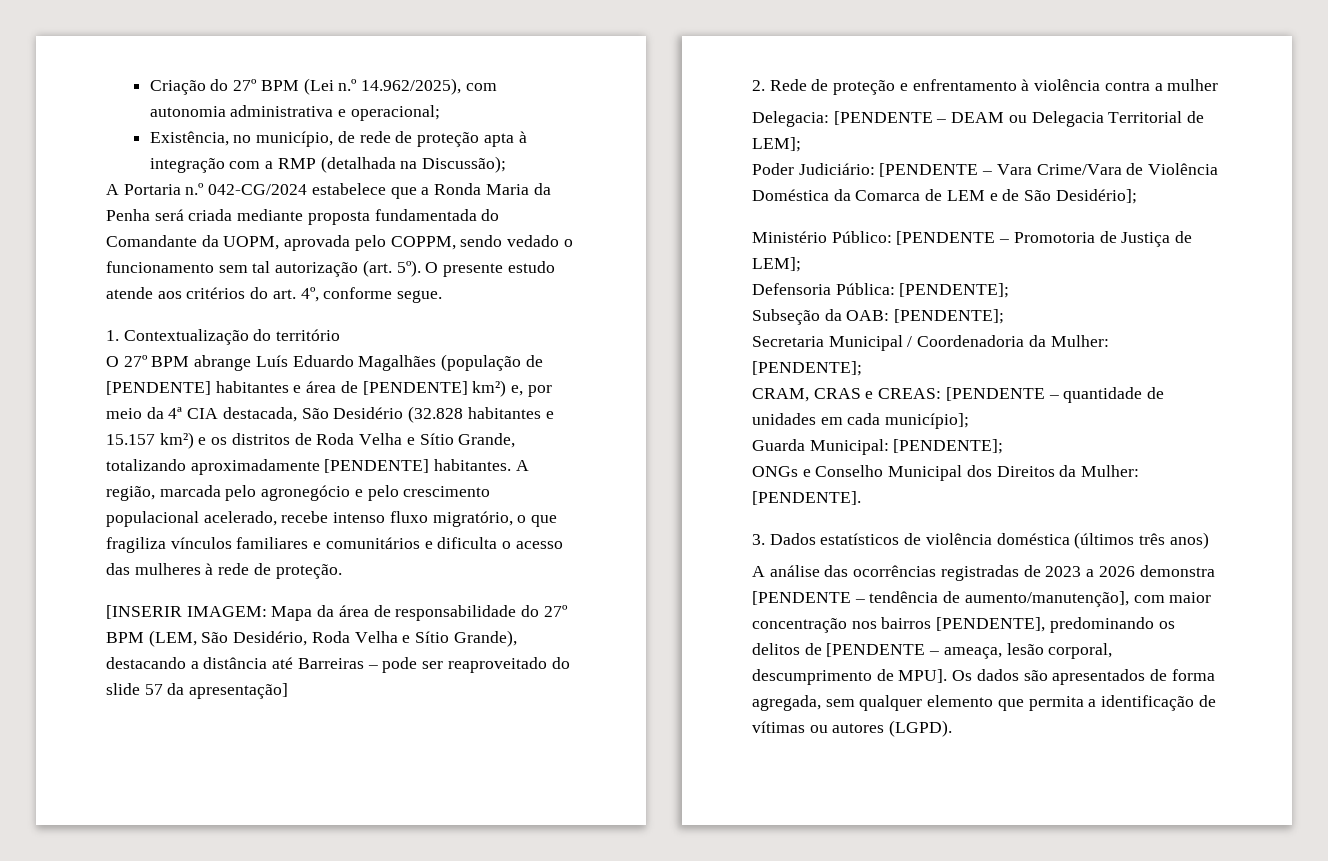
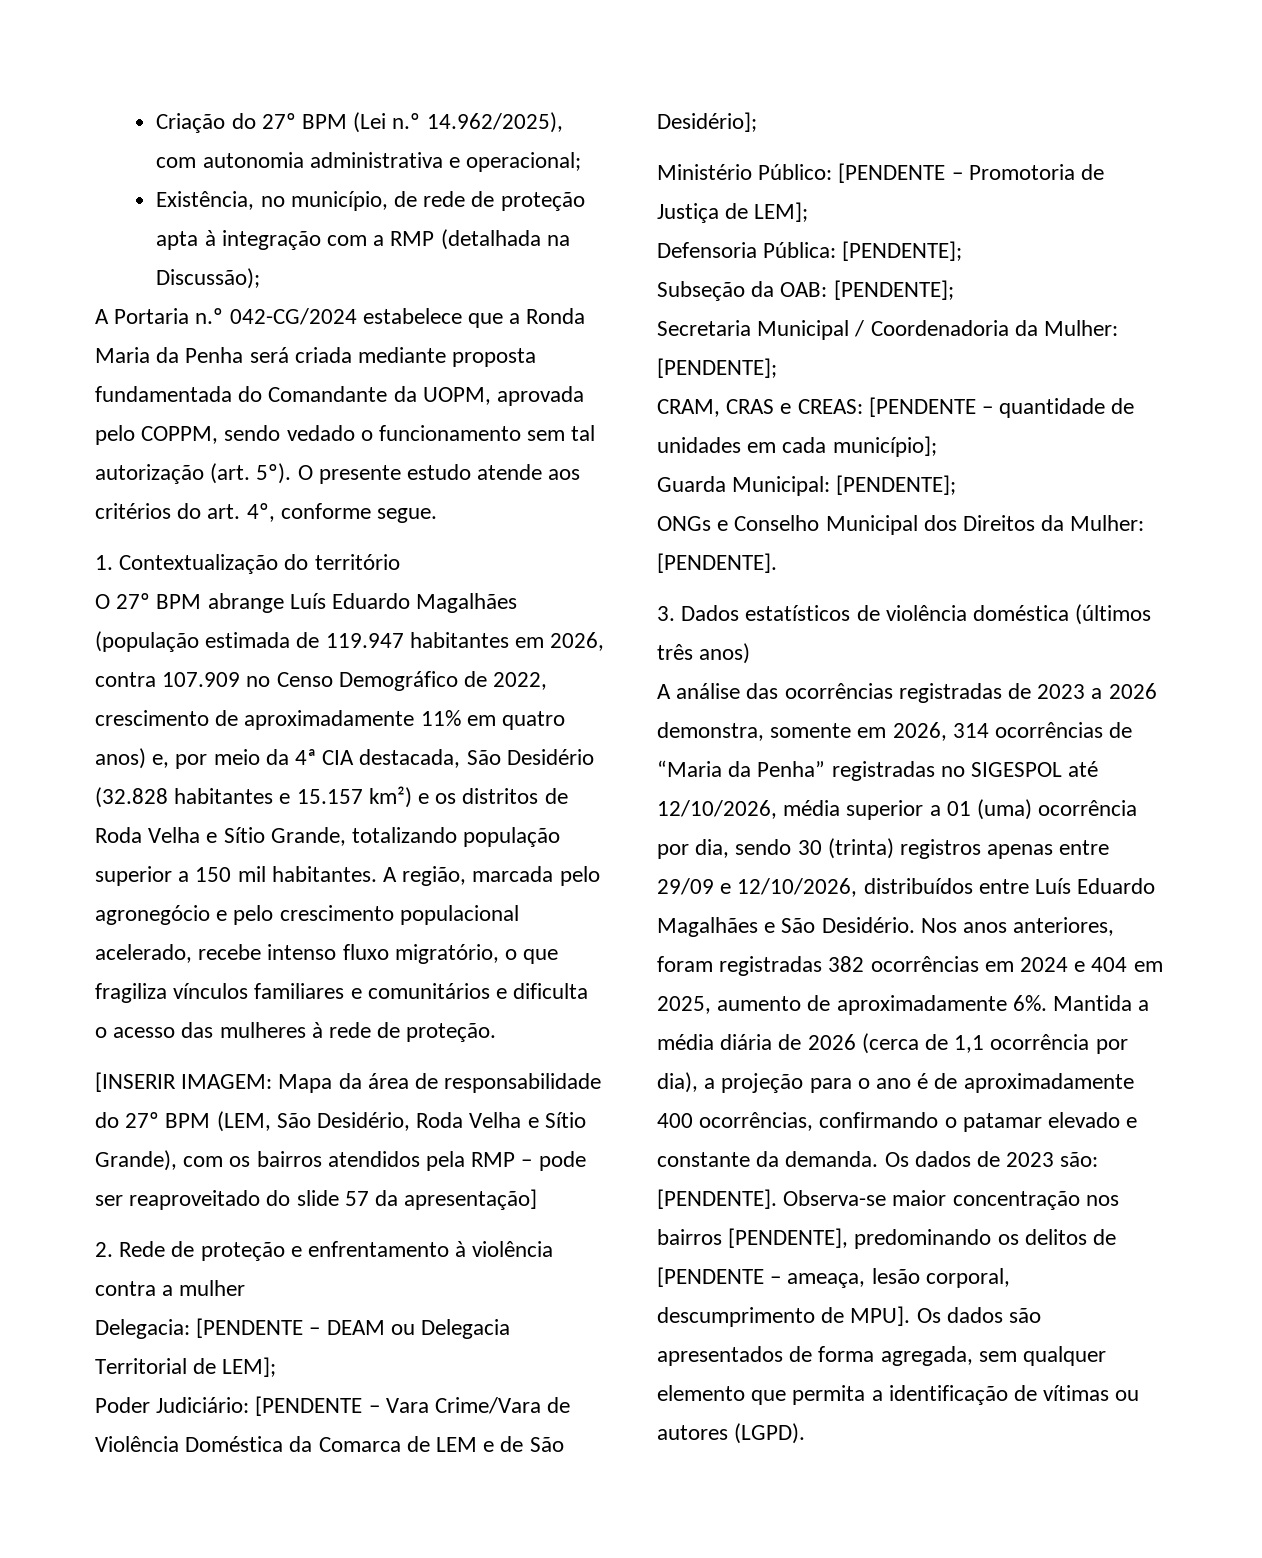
[525,355,543,367] [106,380,507,397] de [PENDENTE] habitantes e área de [PENDENTE] km²) -> [205,632,605,651] [95,671,548,691] [95,710,566,730] [95,748,146,769] estimada de 119.947 habitantes em 2026, contra 107.909 no Censo Demográfico de 2022, crescimento de aproximadamente 11% em quatro anos)
[190,459,430,475] aproximadamente [PENDENTE] -> [463,827,561,847] [95,866,266,886] população superior a 150 mil
[106,657,364,669] destacando a distância até Barreiras -> [183,1151,516,1171] com os bairros atendidos pela RMP
[1139,565,1215,577] [752,591,1165,607] demonstra [PENDENTE – tendência de aumento/manutenção], com -> [657,722,1133,741] [657,760,1099,781] [657,799,1138,820] [657,838,1110,859] [657,878,1156,897] [657,917,1115,937] [657,956,1163,976] [657,995,1150,1015] [657,1033,1128,1054] [657,1072,1134,1093] [657,1112,1138,1132] [657,1151,1099,1167] [657,1189,887,1209] demonstra, somente em 2026, 314 ocorrências de “Maria da Penha” registradas no SIGESPOL até 12/10/2026, média superior a 01 (uma) ocorrência por dia, sendo 30 (trinta) registros apenas entre 29/09 e 12/10/2026, distribuídos entre Luís Eduardo Magalhães e São Desidério. Nos anos anteriores, foram registradas 382 ocorrências em 2024 e 404 em 2025, aumento de aproximadamente 6%. Mantida a média diária de 2026 (cerca de 1,1 ocorrência por dia), a projeção para o ano é de aproximadamente 400 ocorrências, confirmando o patamar elevado e constante da demanda. Os dados de 2023 são: [PENDENTE]. Observa-se

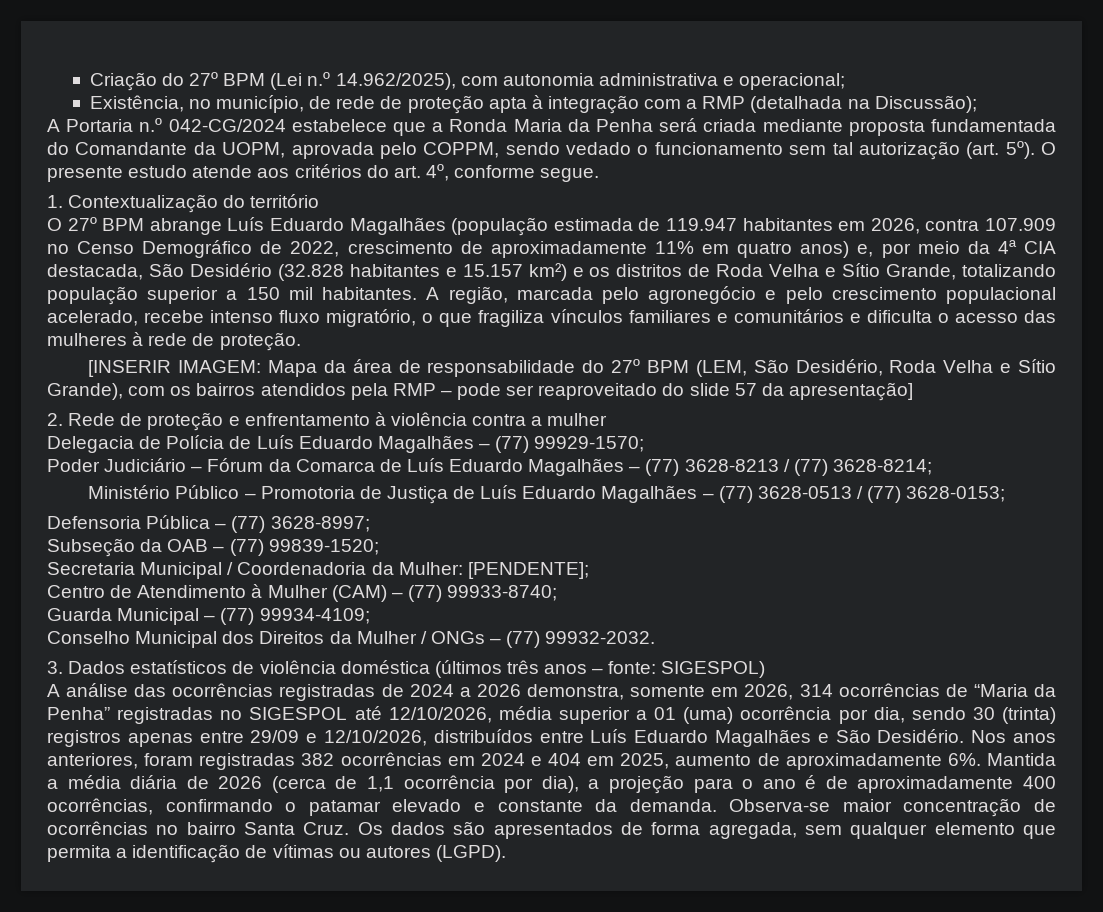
[95,1318,511,1339] [95,1357,277,1377] [95,1396,571,1416] [95,1436,564,1452] [657,112,757,132] Delegacia: [PENDENTE – DEAM ou Delegacia Territorial de LEM]; // Poder Judiciário: [PENDENTE – Vara Crime/Vara de Violência Doméstica da Comarca de LEM e de São Desidério]; -> [47,435,645,453] [47,458,932,476] Delegacia de Polícia de Luís Eduardo Magalhães – (77) 99929-1570; // Poder Judiciário – Fórum da Comarca de Luís Eduardo Magalhães – (77) 3628-8213 / (77) 3628-8214;
[758,163,946,183] Público: [PENDENTE -> [175,485,240,499] Público
[754,202,809,222] [657,241,963,261] [657,280,954,301] LEM]; // Defensoria Pública: [PENDENTE]; // Subseção da OAB: [PENDENTE]; -> [480,485,1006,503] [47,515,370,533] [47,538,379,557] Luís Eduardo Magalhães – (77) 3628-0513 / (77) 3628-0153; // Defensoria Pública – (77) 3628-8997; // Subseção da OAB – (77) 99839-1520;
[657,397,1135,418] [657,436,937,457] [657,475,957,496] [657,516,729,531] CRAM, CRAS e CREAS: [PENDENTE – quantidade de unidades em cada município]; // Guarda Municipal: [PENDENTE]; // ONGs e -> [47,584,558,602] [47,608,370,625] Centro de Atendimento à Mulher (CAM) – (77) 99933-8740; // Guarda Municipal – (77) 99934-4109; //
[1070,515,1145,531] [657,553,777,573] Mulher: [PENDENTE]. -> [356,631,656,648] Mulher / ONGs – (77) 99932-2032.
[699,643,751,664] anos) -> [544,661,766,678] anos – fonte: SIGESPOL)
[1037,684,1086,699] 2023 -> [409,684,454,697] 2024
[884,1151,1099,1167] [657,1189,1119,1210] [657,1228,1117,1249] [657,1267,1010,1288] [657,1306,911,1327] Os dados de 2023 são: [PENDENTE]. Observa-se maior concentração nos bairros [PENDENTE], predominando os delitos de [PENDENTE – ameaça, lesão corporal, descumprimento de MPU]. -> [729,798,1057,817] [47,821,350,835] Observa-se maior concentração de ocorrências no bairro Santa Cruz.

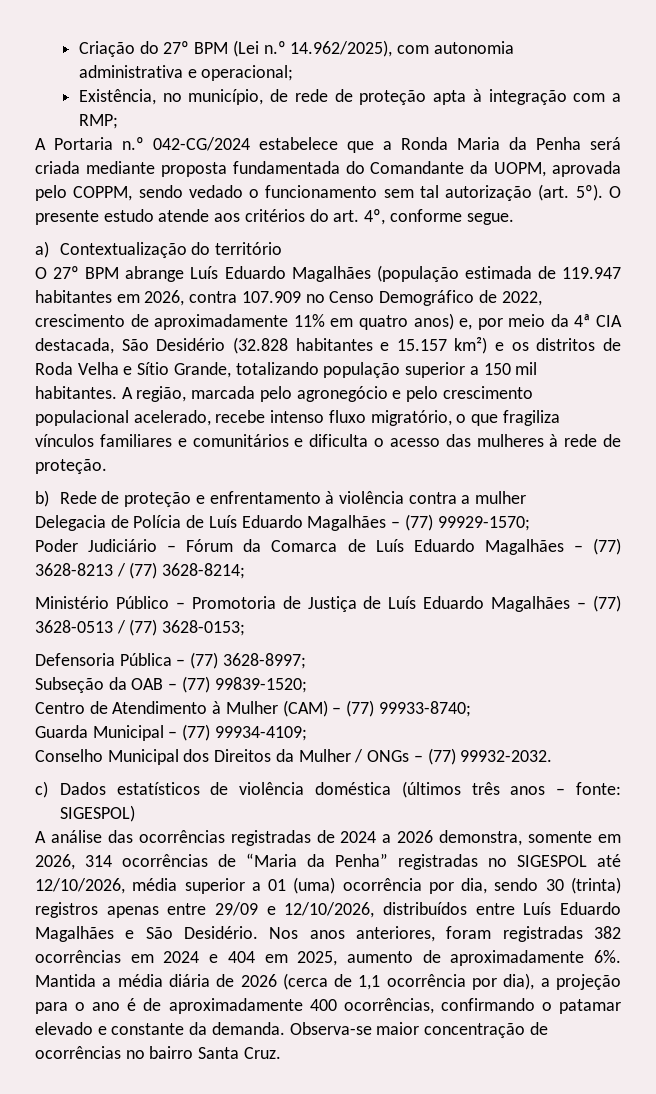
[702,95,977,113] RMP (detalhada na Discussão); -> [78,114,118,129] RMP;
[47,195,63,208] 1. -> [35,241,49,258] a)
[88,359,1056,377] [47,382,913,401] [47,413,63,426] [INSERIR IMAGEM: Mapa da área de responsabilidade do 27º BPM (LEM, São Desidério, Roda Velha e Sítio Grande), com os bairros atendidos pela RMP – pode ser reaproveitado do slide 57 da apresentação] // 2. -> [35,490,49,507] b)
[47,562,589,579] // Secretaria Municipal / Coordenadoria da Mulher: [PENDENTE]; -> (307, 685) none
[47,661,63,674] 3. -> [35,781,48,798] c)
[357,821,1056,839] [47,844,506,863] Os dados são apresentados de forma agregada, sem qualquer elemento que permita a identificação de vítimas ou autores (LGPD). -> (281, 1053) none

